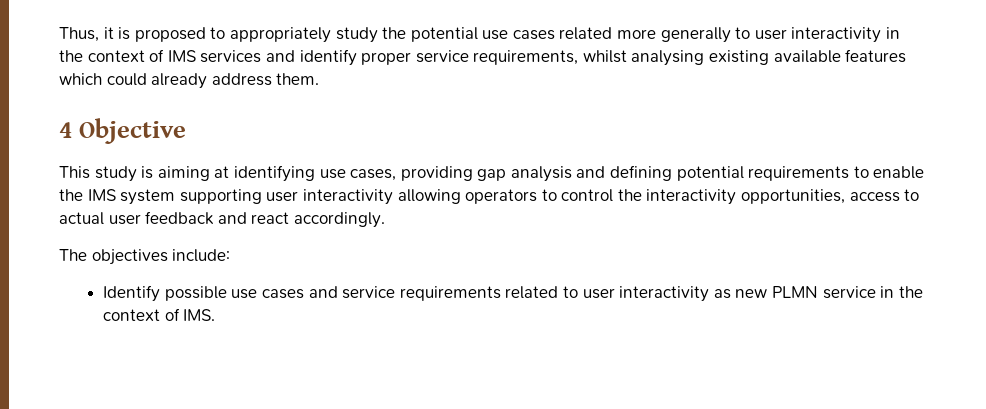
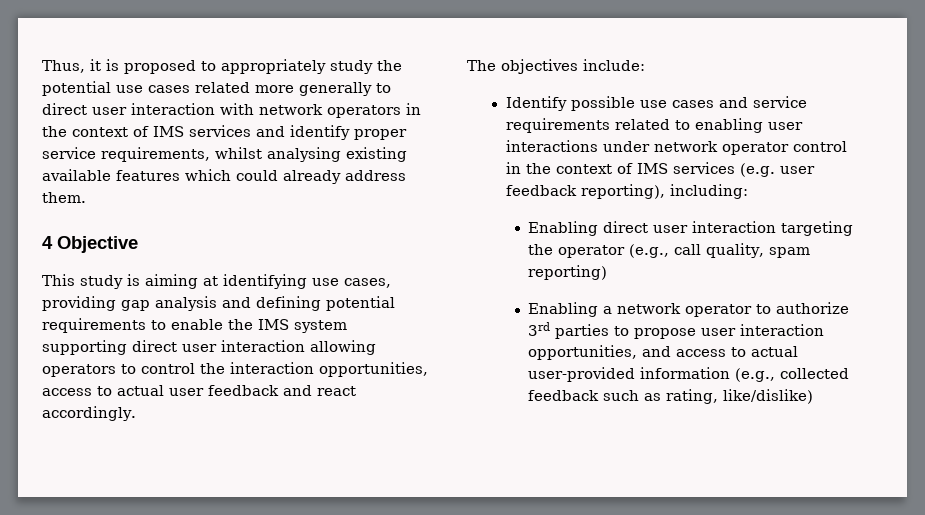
[754,27,882,43] user interactivity -> [42,103,401,118] direct user interaction with network operators
[266,189,393,205] user interactivity -> [132,340,305,352] direct user interaction
[646,189,737,205] interactivity -> [230,362,314,374] interaction
[582,286,923,302] [103,308,216,321] user interactivity as new PLMN service in the context of IMS. -> [694,118,803,133] [505,140,847,155] [505,162,815,177] [505,184,748,199] [528,221,854,236] [528,243,810,258] [528,265,608,280] [528,302,850,317] [528,322,825,339] [528,345,799,360] [528,367,850,382] [528,389,814,404] enabling user interactions under network operator control in the context of IMS services (e.g. user feedback reporting), including: // Enabling direct user interaction targeting the operator (e.g., call quality, spam reporting) // Enabling a network operator to authorize 3rd parties to propose user interaction opportunities, and access to actual user-provided information (e.g., collected feedback such as rating, like/dislike)

